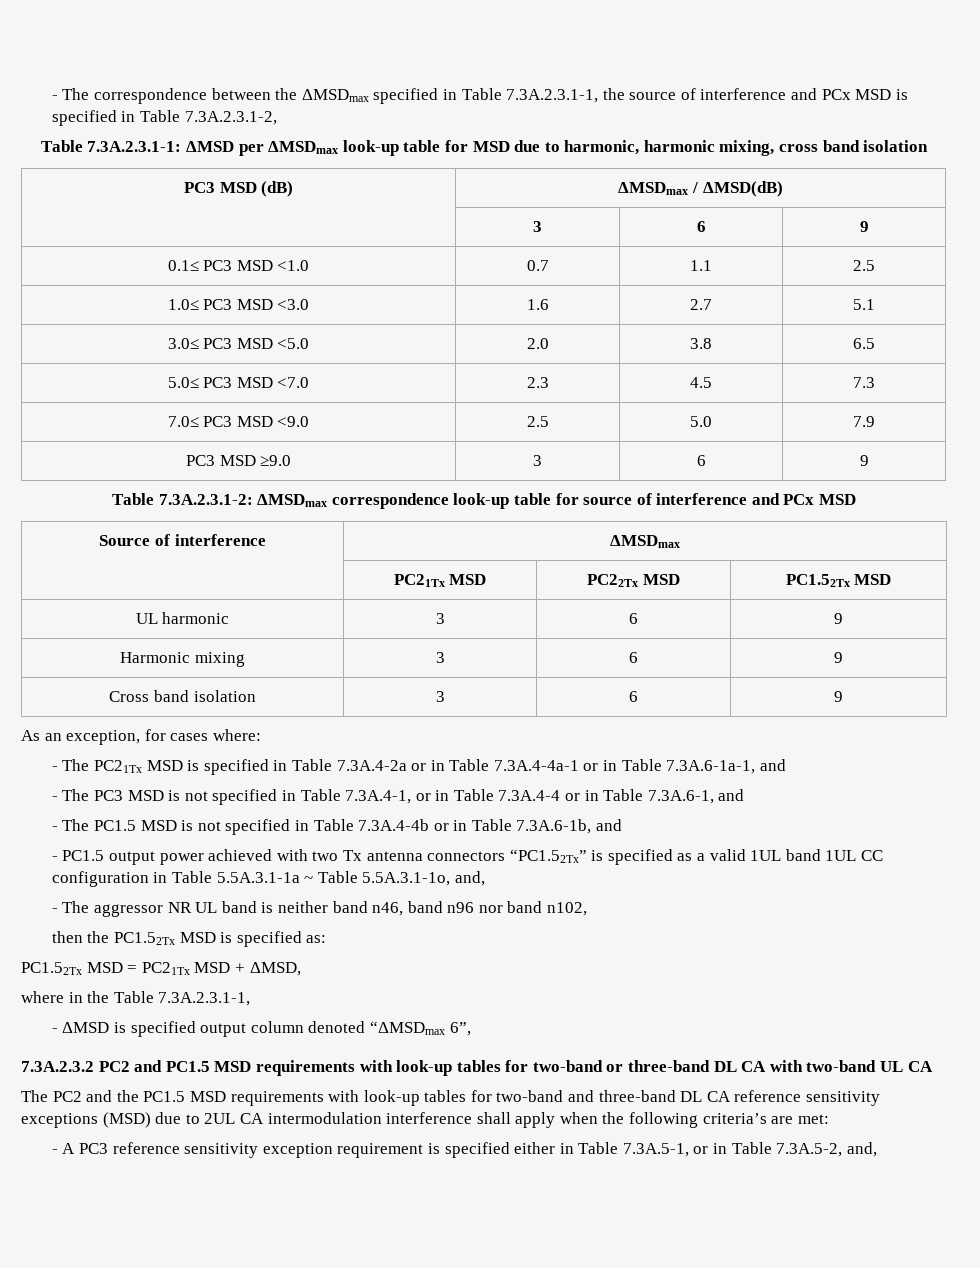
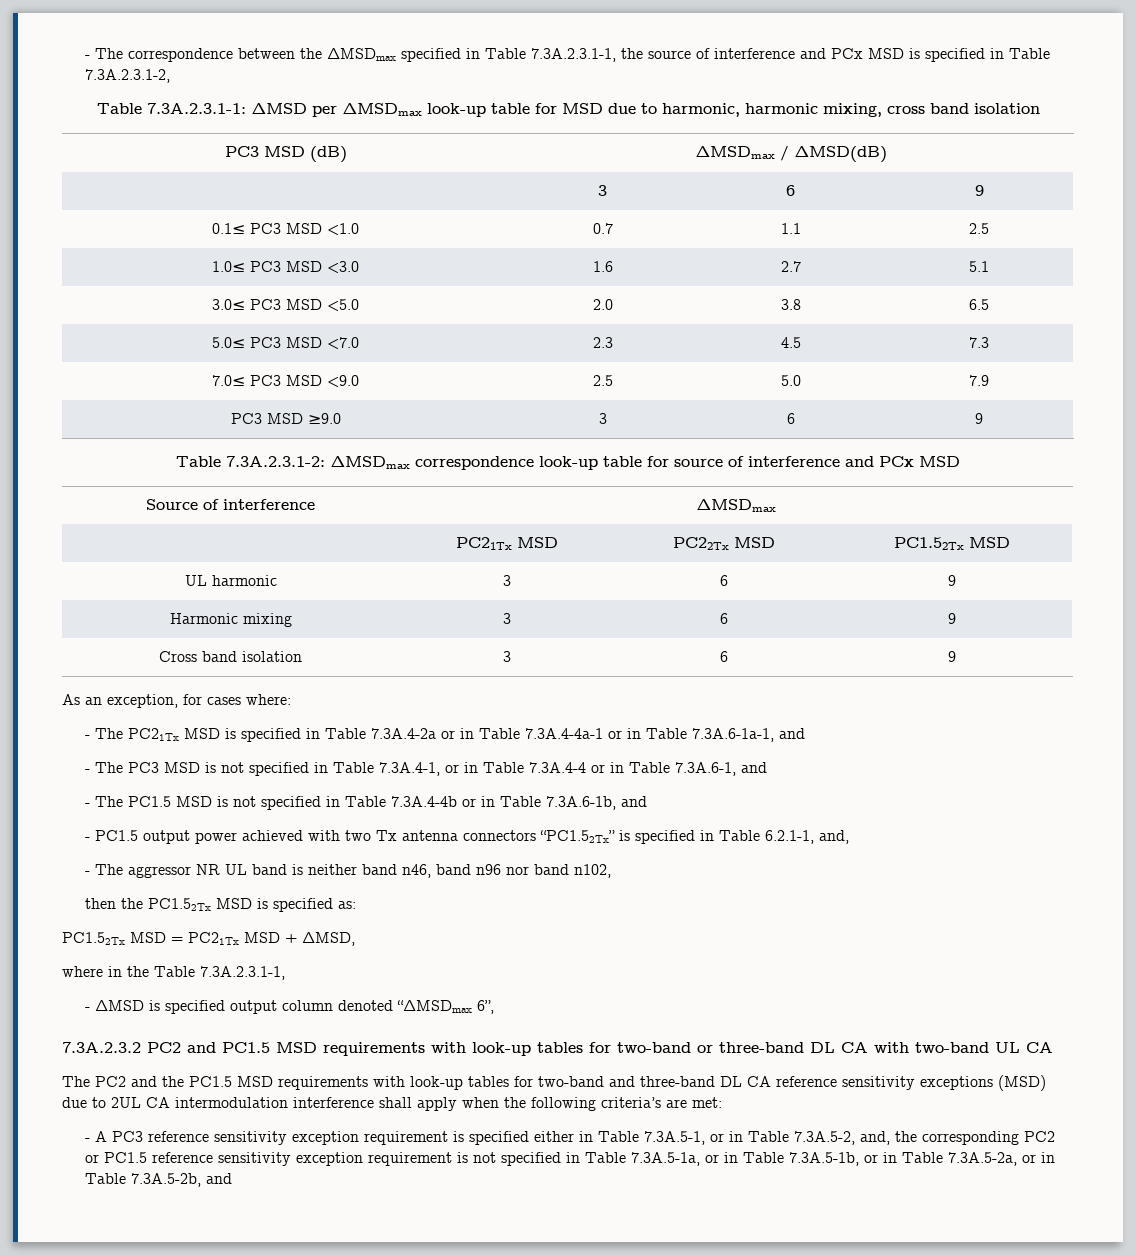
[677,849,883,861] [51,871,451,887] as a valid 1UL band 1UL CC configuration in Table 5.5A.3.1-1a ~ Table 5.5A.3.1-1o, -> [700,830,815,844] in Table 6.2.1-1,
(877, 1149) none -> [895,1131,1056,1145] [85,1152,1056,1166] [85,1173,233,1187] the corresponding PC2 or PC1.5 reference sensitivity exception requirement is not specified in Table 7.3A.5-1a, or in Table 7.3A.5-1b, or in Table 7.3A.5-2a, or in Table 7.3A.5-2b, and

